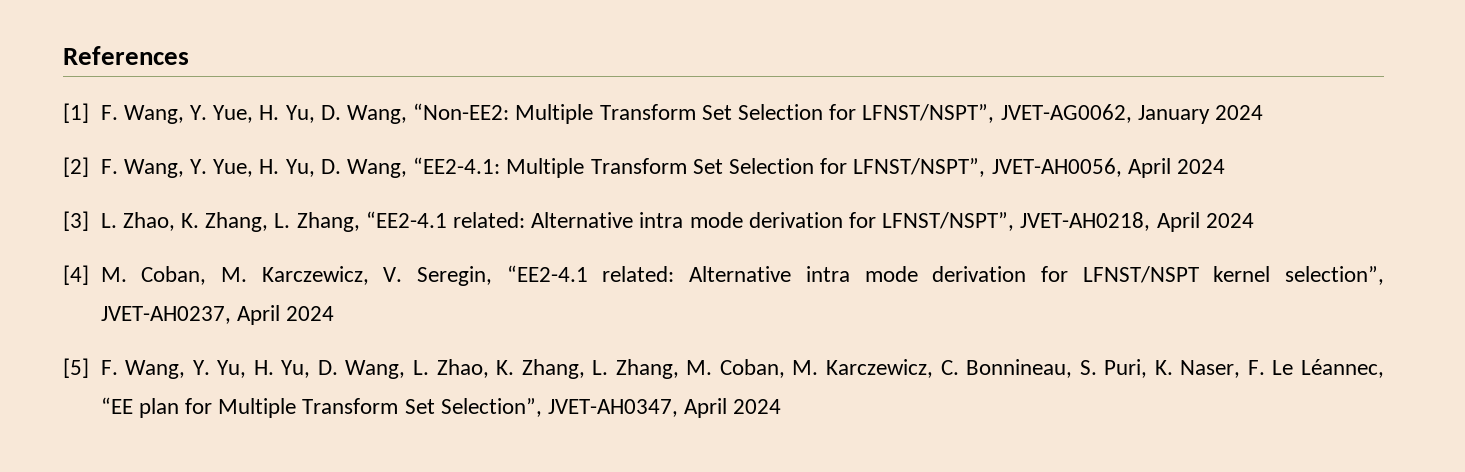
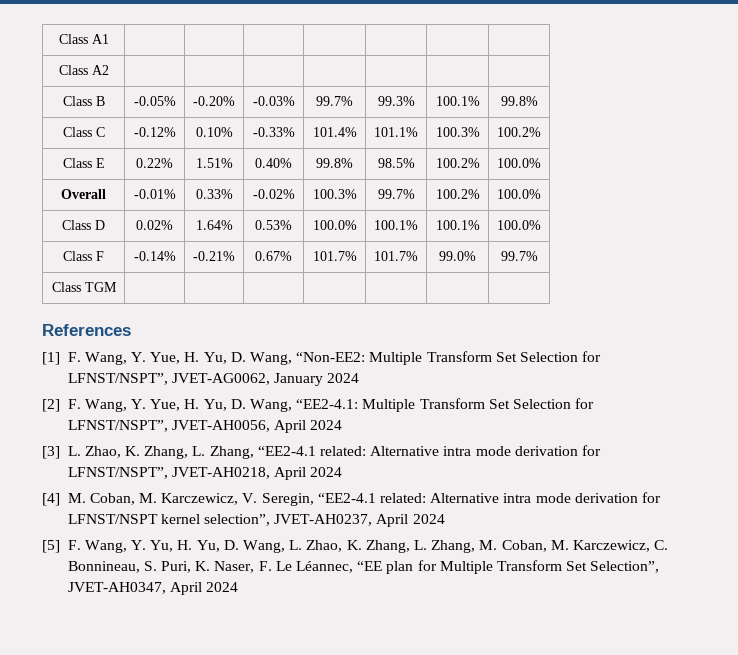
(63, 55) none -> [58,34,109,44] [58,65,109,75] [62,96,105,106] [133,96,176,106] [193,96,235,106] [252,96,295,106] [316,96,353,106] [377,96,415,106] [435,96,480,106] [500,96,538,106] [62,127,105,137] [133,127,176,137] [195,127,233,137] [252,127,295,137] [312,127,357,137] [374,127,418,137] [435,127,480,137] [497,127,541,137] [62,158,105,168] [136,158,173,168] [195,158,233,168] [255,158,292,168] [316,158,353,168] [377,158,415,168] [435,158,480,168] [497,158,541,168] [61,189,106,199] [133,189,176,199] [195,189,233,199] [252,189,295,199] [312,189,357,199] [377,189,415,199] [435,189,480,199] [497,189,541,199] [62,220,105,230] [136,220,173,230] [195,220,233,230] [255,220,292,230] [312,220,357,230] [374,220,418,230] [435,220,480,230] [497,220,541,230] [63,251,104,261] [133,251,176,261] [193,251,235,261] [255,251,292,261] [312,251,357,261] [374,251,418,261] [439,251,476,261] [500,251,538,261] [51,282,117,292] Class A1 | | | | | | | // Class A2 | | | | | | | // Class B | -0.05% | -0.20% | -0.03% | 99.7% | 99.3% | 100.1% | 99.8% // Class C | -0.12% | 0.10% | -0.33% | 101.4% | 101.1% | 100.3% | 100.2% // Class E | 0.22% | 1.51% | 0.40% | 99.8% | 98.5% | 100.2% | 100.0% // Overall | -0.01% | 0.33% | -0.02% | 100.3% | 99.7% | 100.2% | 100.0% // Class D | 0.02% | 1.64% | 0.53% | 100.0% | 100.1% | 100.1% | 100.0% // Class F | -0.14% | -0.21% | 0.67% | 101.7% | 101.7% | 99.0% | 99.7% // Class TGM | | | | | | | //

